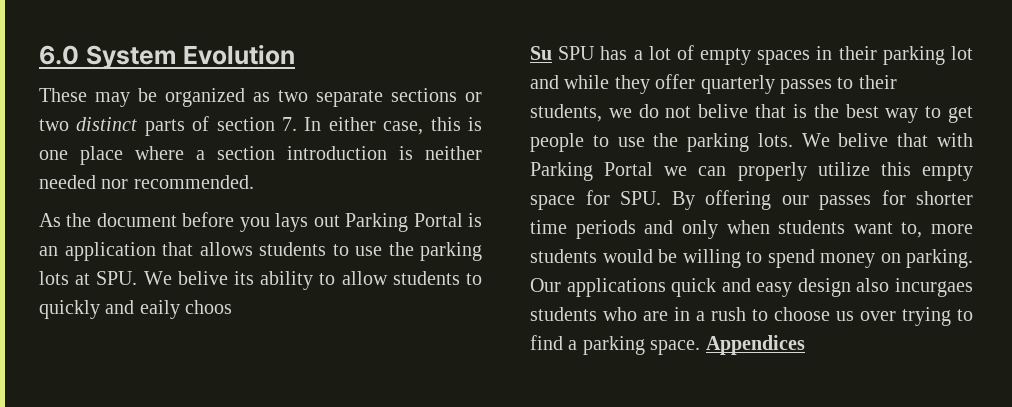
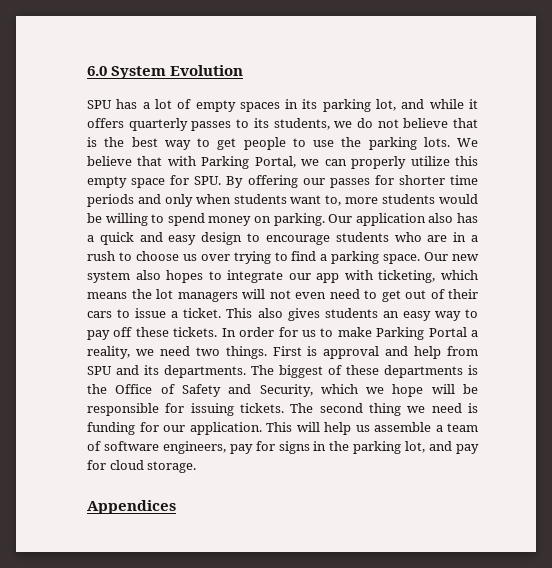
[39,88,482,107] [39,116,482,136] [39,146,482,165] [39,175,254,189] [39,212,482,232] [39,242,482,261] [39,271,482,290] [39,300,233,319] [530,46,552,60] These may be organized as two separate sections or two distinct parts of section 7. In either case, this is one place where a section introduction is neither needed nor recommended. // As the document before you lays out Parking Portal is an application that allows students to use the parking lots at SPU. We belive its ability to allow students to quickly and eaily choos // Su -> (244, 70) none
[838,46,973,65] [530,74,696,94] their parking lot and while they offer -> [302,99,479,112] [87,118,124,128] its parking lot, and while it offers
[858,75,897,89] their -> [253,118,269,128] its
[698,104,749,118] belive -> [403,118,449,128] believe
[838,133,889,147] belive -> [87,156,132,166] believe
[604,162,654,176] Portal -> [254,156,296,168] Portal,
[566,278,666,297] applications -> [355,213,478,226] [87,235,94,242] application also has a
[856,278,973,297] also incurgaes -> [247,233,330,245] to encourage
(701, 347) none -> [424,252,480,261] [87,270,479,283] [87,289,478,302] [87,308,478,321] [87,327,478,340] [87,346,478,359] [87,365,478,378] [87,384,479,397] [87,403,478,416] [87,422,478,435] [87,441,480,454] [87,460,197,473] Our new system also hopes to integrate our app with ticketing, which means the lot managers will not even need to get out of their cars to issue a ticket. This also gives students an easy way to pay off these tickets. In order for us to make Parking Portal a reality, we need two things. First is approval and help from SPU and its departments. The biggest of these departments is the Office of Safety and Security, which we hope will be responsible for issuing tickets. The second thing we need is funding for our application. This will help us assemble a team of software engineers, pay for signs in the parking lot, and pay for cloud storage. //

